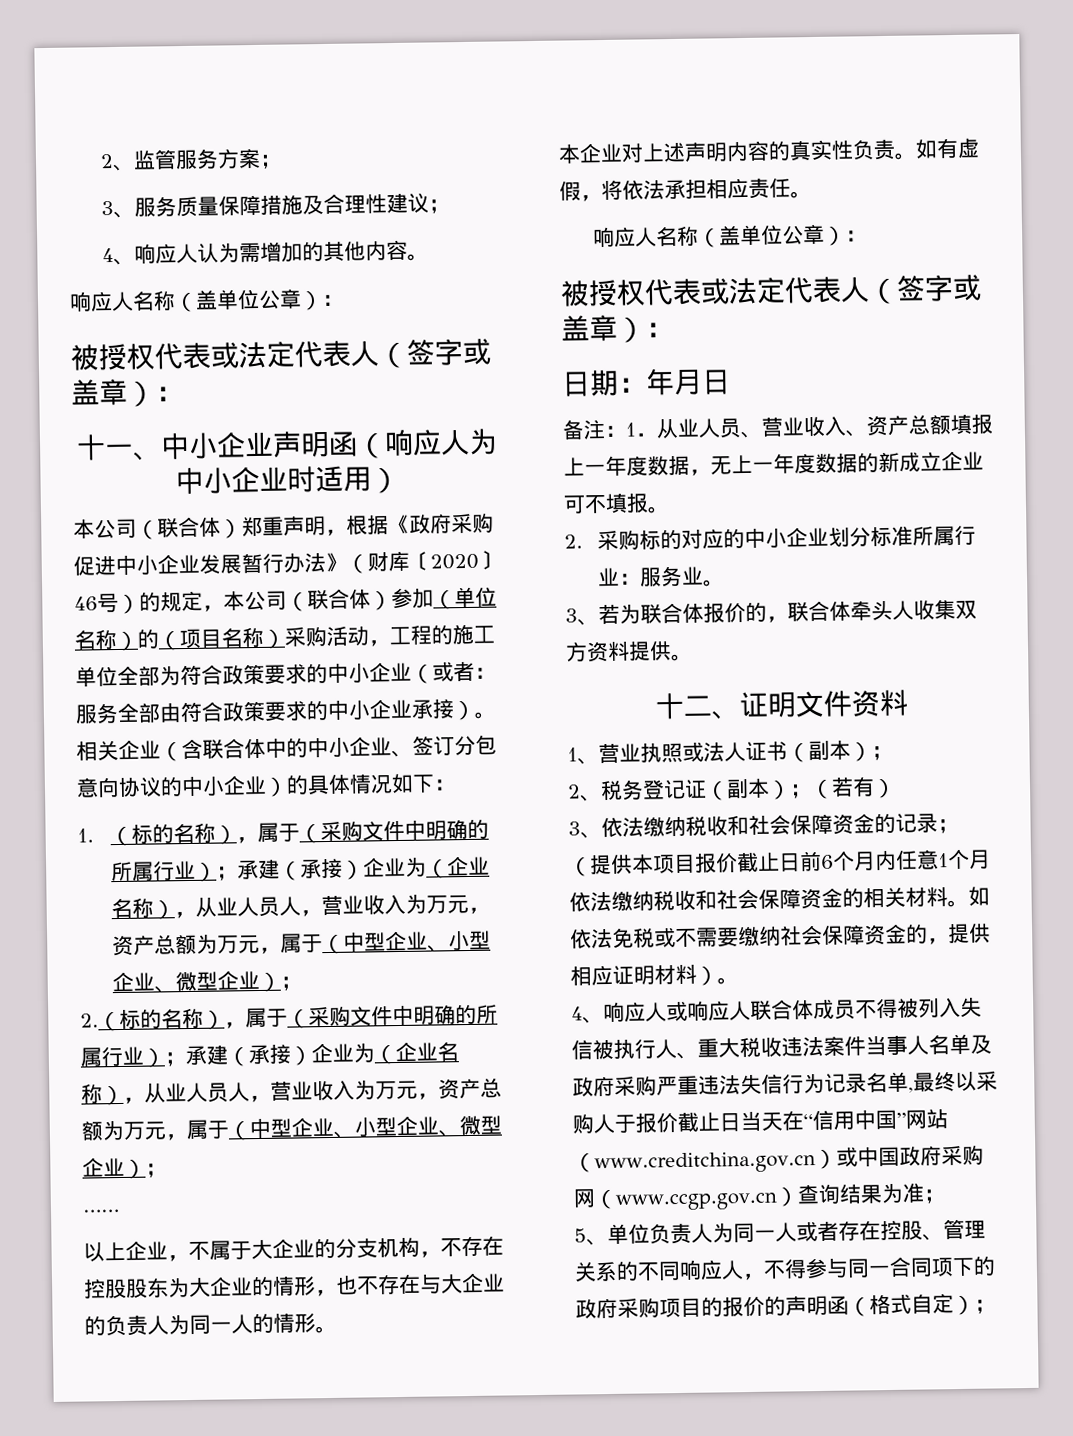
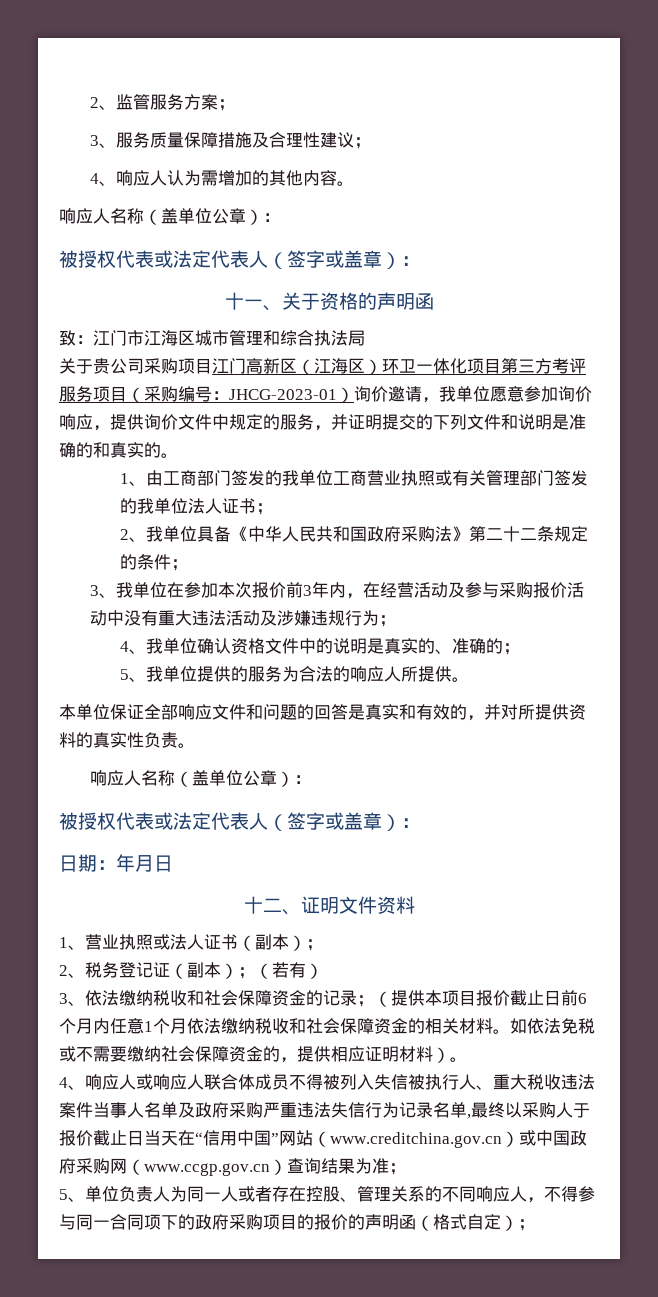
[160,428,498,460] [175,465,400,495] [73,512,494,540] [73,550,500,577] [74,586,497,614] [74,624,495,651] [75,660,496,688] [75,699,497,724] [76,734,497,762] [76,773,456,798] [77,819,489,847] [110,855,490,882] [110,894,490,920] [111,930,491,957] [111,970,302,993] [80,1004,498,1032] [80,1041,459,1068] [81,1077,502,1106] [81,1115,502,1141] [82,1157,167,1179] [82,1209,120,1213] [83,1235,504,1262] [83,1272,505,1299] [84,1313,337,1337] [558,137,980,164] [559,177,791,202] 中小企业声明函（响应人为中小企业时适用） // 本公司（联合体）郑重声明，根据《政府采购促进中小企业发展暂行办法》（财库〔2020〕46号）的规定，本公司（联合体）参加（单位名称）的（项目名称）采购活动，工程的施工单位全部为符合政策要求的中小企业（或者：服务全部由符合政策要求的中小企业承接）。相关企业（含联合体中的中小企业、签订分包意向协议的中小企业）的具体情况如下： // 1.（标的名称），属于（采购文件中明确的所属行业）；承建（承接）企业为（企业名称），从业人员人，营业收入为万元，资产总额为万元，属于（中型企业、小型企业、微型企业）； // 2.（标的名称），属于（采购文件中明确的所属行业）；承建（承接）企业为（企业名称），从业人员人，营业收入为万元，资产总额为万元，属于（中型企业、小型企业、微型企业）； // …… // 以上企业，不属于大企业的分支机构，不存在控股股东为大企业的情形，也不存在与大企业的负责人为同一人的情形。 // 本企业对上述声明内容的真实性负责。如有虚假，将依法承担相应责任 -> [281,292,434,310] [59,330,365,346] [59,358,586,375] [59,386,592,403] [59,414,586,431] [59,442,178,458] [120,470,589,486] [120,498,274,515] [120,526,589,542] [120,554,189,571] [89,581,584,599] [89,610,396,627] [120,638,521,655] [120,666,470,682] [59,704,586,721] [59,732,178,748] 关于资格的声明函 // 致：江门市江海区城市管理和综合执法局 // 关于贵公司采购项目江门高新区（江海区）环卫一体化项目第三方考评服务项目（采购编号：JHCG-2023-01）询价邀请，我单位愿意参加询价响应，提供询价文件中规定的服务，并证明提交的下列文件和说明是准确的和真实的。 // 1、由工商部门签发的我单位工商营业执照或有关管理部门签发的我单位法人证书； // 2、我单位具备《中华人民共和国政府采购法》第二十二条规定的条件； // 3、我单位在参加本次报价前3年内，在经营活动及参与采购报价活动中没有重大违法活动及涉嫌违规行为； // 4、我单位确认资格文件中的说明是真实的、准确的； // 5、我单位提供的服务为合法的响应人所提供。 // 本单位保证全部响应文件和问题的回答是真实和有效的，并对所提供资料的真实性负责
[562,413,993,440] [563,450,984,476] [563,492,670,514] [564,525,976,551] [596,565,725,587] [565,598,977,626] [565,641,693,663] // 备注：1．从业人员、营业收入、资产总额填报上一年度数据，无上一年度数据的新成立企业可不填报。 // 2.采购标的对应的中小企业划分标准所属行业：服务业。 // 3、若为联合体报价的，联合体牵头人收集双方资料提供。 -> (173, 863) none

